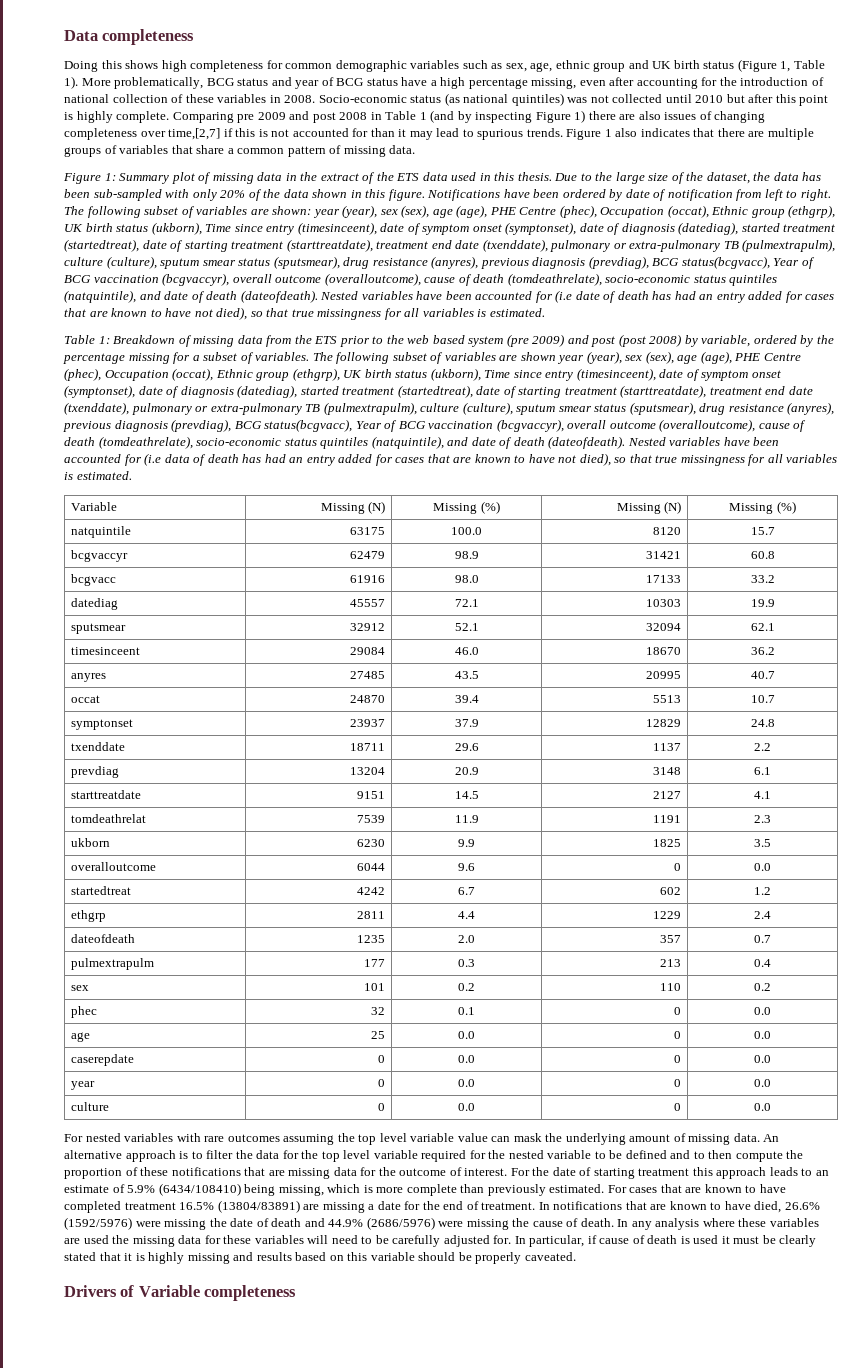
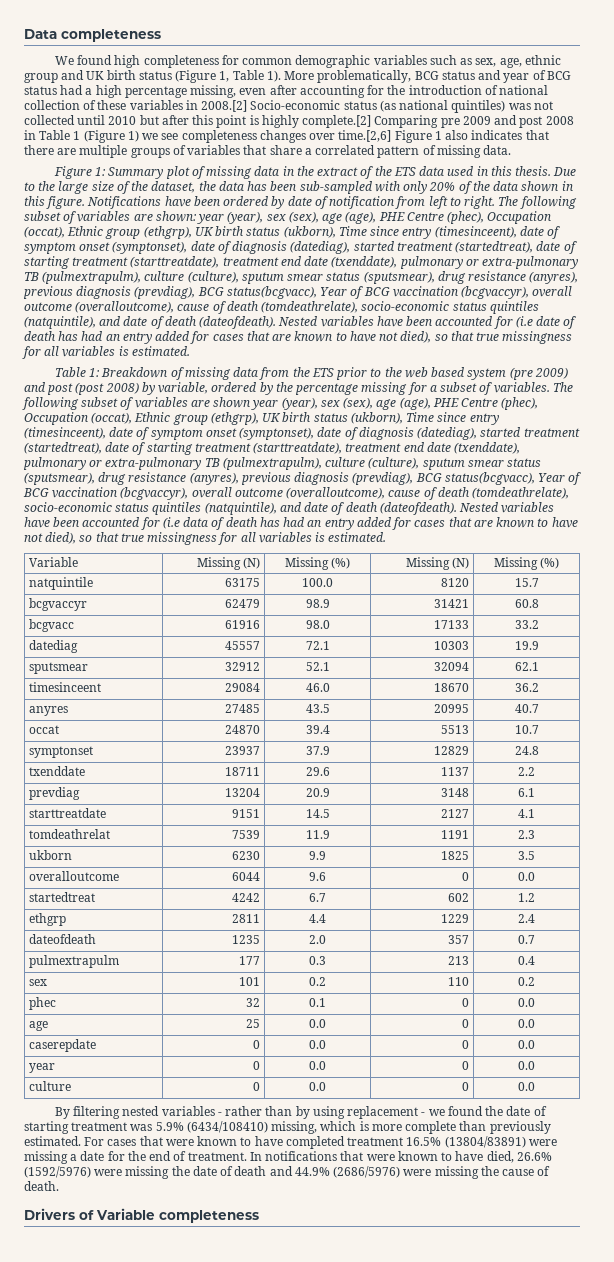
[64,60,159,72] Doing this shows -> [54,55,113,65] We found
[401,77,428,86] have -> [60,85,84,95] had
[284,95,316,103] 2008. -> [201,100,248,112] 2008.[2]
[116,111,170,123] complete. -> [302,115,372,128] complete.[2]
[430,110,766,123] [64,128,563,140] (and by inspecting Figure 1) there are also issues of changing completeness over time,[2,7] if this is not accounted for than it may lead to spurious trends. -> [83,130,392,143] (Figure 1) we see completeness changes over time.[2,6]
[237,148,285,154] common -> [315,145,376,155] correlated
[64,1133,780,1145] [64,1150,804,1162] [64,1167,530,1179] For nested variables with rare outcomes assuming the top level variable value can mask the underlying amount of missing data. An alternative approach is to filter the data for the top level variable required for the nested variable to be defined and to then compute the proportion of these notifications that are missing data for the outcome of interest. For -> [54,1106,483,1119] By filtering nested variables - rather than by using replacement - we found
[692,1167,829,1179] [64,1184,125,1193] this approach leads to an estimate of -> [130,1124,153,1131] was
[244,1184,276,1196] being -> (268, 1127) none
[685,1187,702,1193] are -> [165,1139,194,1146] were
[303,1204,320,1210] are -> [528,1139,557,1146] were
[650,1204,667,1210] are -> [366,1154,395,1161] were
[617,1218,819,1230] [64,1235,817,1247] [64,1252,576,1264] In any analysis where these variables are used the missing data for these variables will need to be carefully adjusted for. In particular, if cause of death is used it must be clearly stated that it is highly missing and results based on this variable should be properly caveated. -> (59, 1186) none

